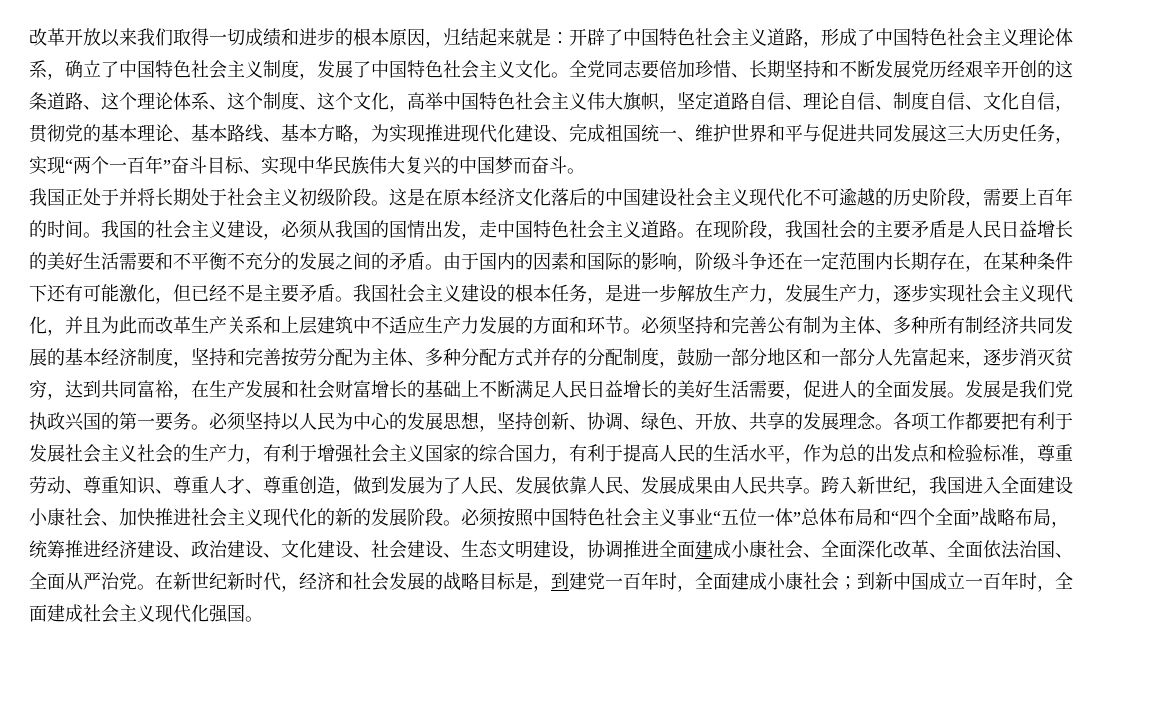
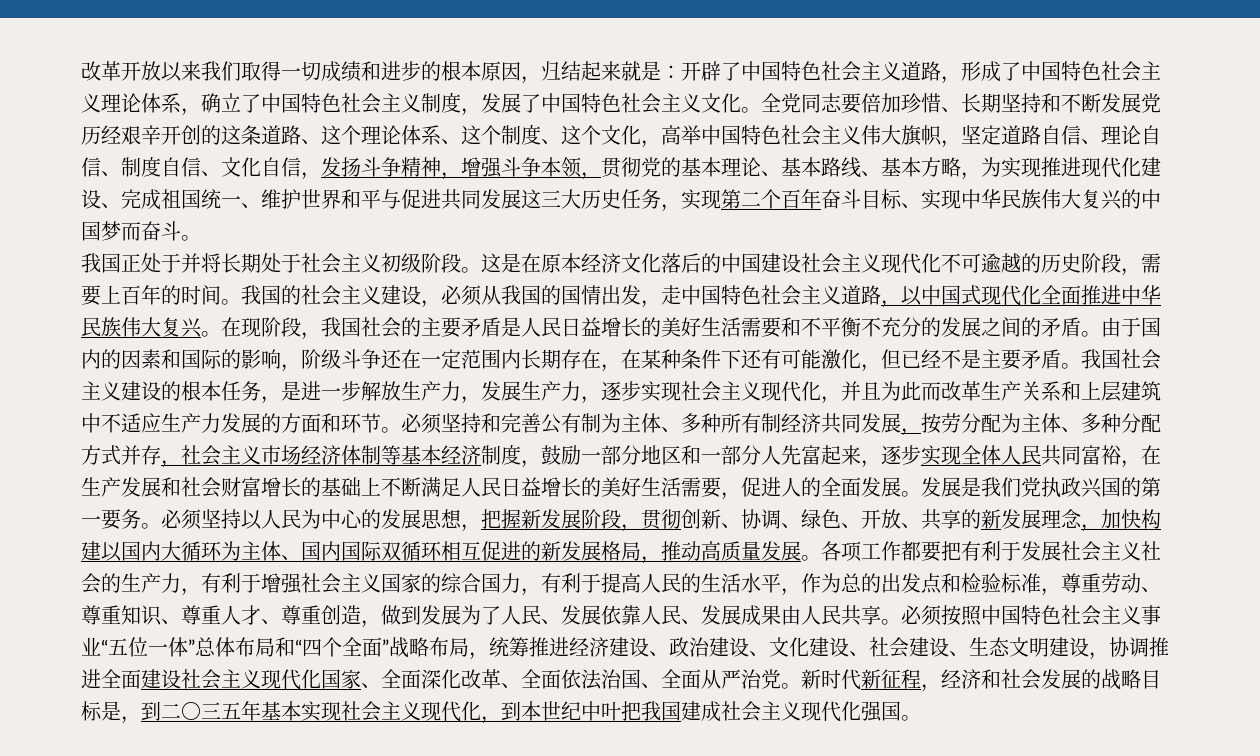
(1073, 108) none -> [321,157,601,180] 发扬斗争精神，增强斗争本领，
[65,155,171,174] “两个一百年” -> [721,189,821,209] 第二个百年
(677, 229) none -> [881,285,1161,308] [81,317,202,338] ，以中国式现代化全面推进中华民族伟大复兴
[47,347,281,368] 的基本经济制度，坚持和完善 -> [901,428,921,436] ，
[569,348,623,366] 的分配 -> [161,445,481,468] ，社会主义市场经济体制等基本经济
[1019,348,1073,366] [29,380,101,400] 消灭贫穷，达到 -> [921,445,1041,466] 实现全体人民
[497,411,533,430] 坚持 -> [481,509,681,532] 把握新发展阶段，贯彻
(803, 421) none -> [981,509,1001,529] 新
(876, 421) none -> [1081,509,1161,532] [81,541,801,564] ，加快构建以国内大循环为主体、国内国际双循环相互促进的新发展格局，推动高质量发展
[821,476,1073,496] [29,508,461,527] 跨入新世纪，我国进入全面建设小康社会、加快推进社会主义现代化的新的发展阶段。 -> (901, 622) none
[713,540,803,559] 成小康社会 -> [161,669,361,690] 设社会主义现代化国家
[155,572,281,591] 在新世纪新时代 -> [801,669,921,690] 新时代新征程
[569,571,1073,592] [29,604,47,622] 建党一百年时，全面建成小康社会；到新中国成立一百年时，全面 -> [161,701,681,724] 二〇三五年基本实现社会主义现代化，到本世纪中叶把我国

